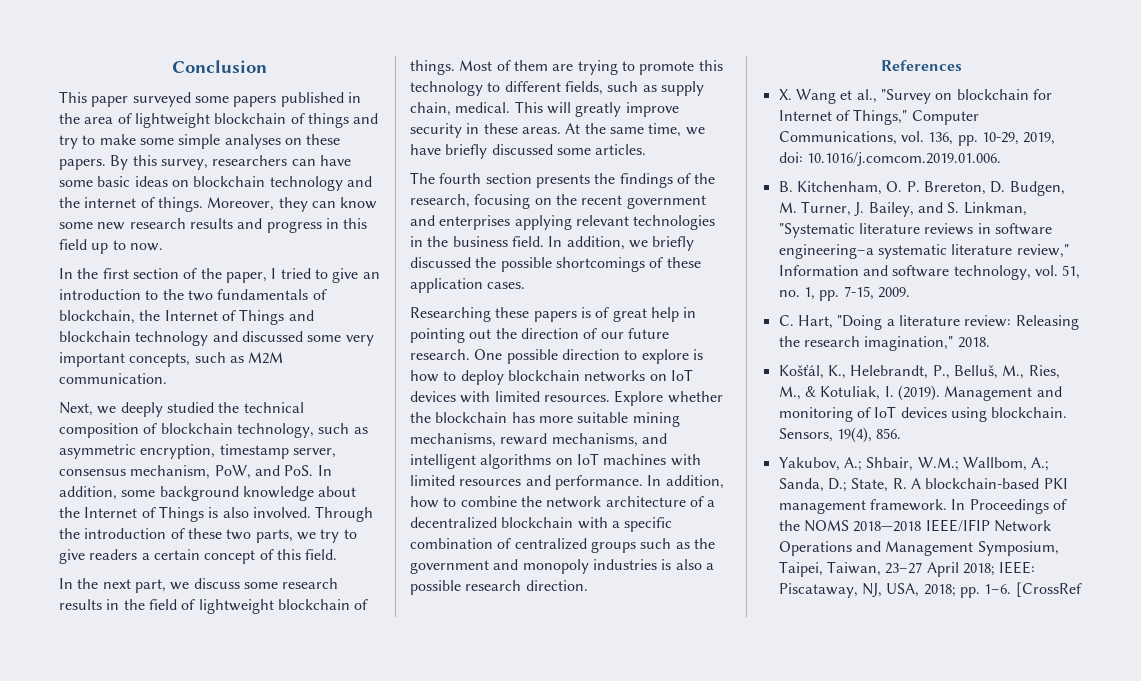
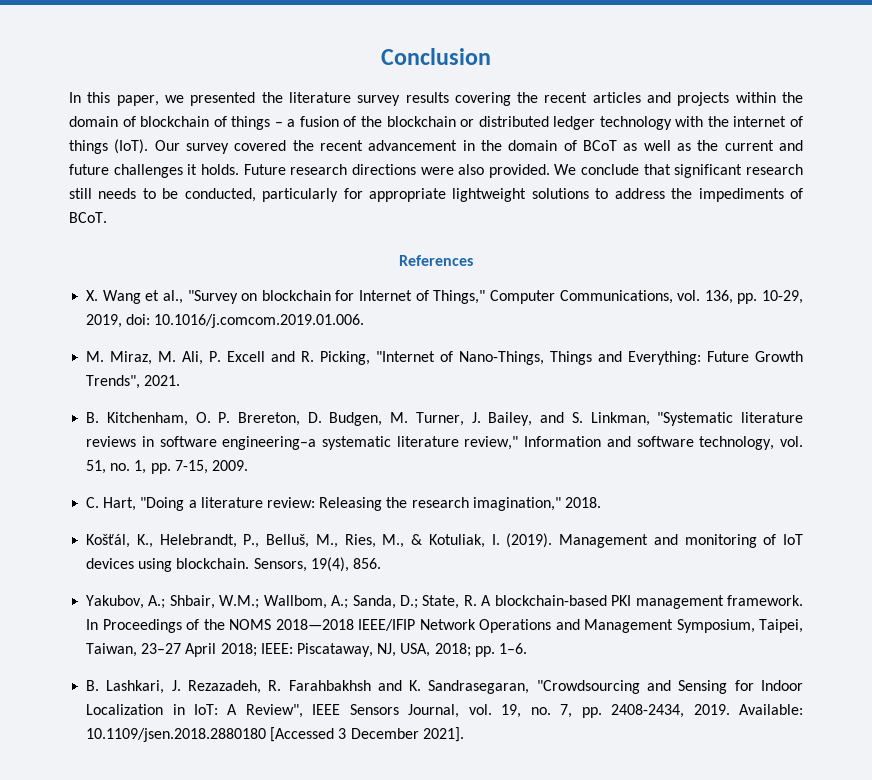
[59,91,361,107] [59,113,379,128] [59,134,341,149] [59,155,351,170] [59,176,372,191] [59,197,378,212] [59,218,368,233] [59,239,163,254] [59,268,380,283] [59,289,327,301] [59,309,314,325] [59,331,374,346] [59,352,284,367] [59,373,167,384] [59,402,304,417] [59,423,368,438] [59,444,336,459] [59,465,332,479] [59,486,357,501] [59,506,374,522] [59,528,357,543] [59,549,338,564] [59,578,339,593] [59,599,369,614] [410,60,723,75] [410,81,704,96] [410,101,679,117] [410,123,705,138] [410,144,647,159] [410,172,716,188] [410,194,706,209] [410,215,716,230] [410,236,695,251] [410,257,701,272] [410,278,526,293] [410,307,697,322] [410,328,669,343] [410,349,703,364] [410,369,693,385] [410,390,723,406] [410,412,680,427] [410,433,667,447] [410,453,701,469] [410,475,724,490] [410,496,716,508] [410,517,673,532] [410,538,715,553] [410,559,714,574] [410,580,588,595] This paper surveyed some papers published in the area of lightweight blockchain of things and try to make some simple analyses on these papers. By this survey, researchers can have some basic ideas on blockchain technology and the internet of things. Moreover, they can know some new research results and progress in this field up to now. // In the first section of the paper, I tried to give an introduction to the two fundamentals of blockchain, the Internet of Things and blockchain technology and discussed some very important concepts, such as M2M communication. // Next, we deeply studied the technical composition of blockchain technology, such as asymmetric encryption, timestamp server, consensus mechanism, PoW, and PoS. In addition, some background knowledge about the Internet of Things is also involved. Through the introduction of these two parts, we try to give readers a certain concept of this field. // In the next part, we discuss some research results in the field of lightweight blockchain of things. Most of them are trying to promote this technology to different fields, such as supply chain, medical. This will greatly improve security in these areas. At the same time, we have briefly discussed some articles. // The fourth section presents the findings of the research, focusing on the recent government and enterprises applying relevant technologies in the business field. In addition, we briefly discussed the possible shortcomings of these application cases. // Researching these papers is of great help in pointing out the direction of our future research. One possible direction to explore is how to deploy blockchain networks on IoT devices with limited resources. Explore whether the blockchain has more suitable mining mechanisms, reward mechanisms, and intelligent algorithms on IoT machines with limited resources and performance. In addition, how to combine the network architecture of a decentralized blockchain with a specific combination of centralized groups such as the government and monopoly industries is also a possible research direction. -> [69,92,803,106] [69,116,803,130] [69,139,804,154] [69,164,803,178] [69,188,804,202] [69,212,107,223] In this paper, we presented the literature survey results covering the recent articles and projects within the domain of blockchain of things – a fusion of the blockchain or distributed ledger technology with the internet of things (IoT). Our survey covered the recent advancement in the domain of BCoT as well as the current and future challenges it holds. Future research directions were also provided. We conclude that significant research still needs to be conducted, particularly for appropriate lightweight solutions to address the impediments of BCoT.
(1001, 159) none -> [86,351,804,365] [86,375,181,389] // M. Miraz, M. Ali, P. Excell and R. Picking, "Internet of Nano-Things, Things and Everything: Future Growth Trends", 2021.
[1015,582,1082,597] [CrossRef -> [86,680,804,694] [86,704,804,718] [86,727,464,742] // B. Lashkari, J. Rezazadeh, R. Farahbakhsh and K. Sandrasegaran, "Crowdsourcing and Sensing for Indoor Localization in IoT: A Review", IEEE Sensors Journal, vol. 19, no. 7, pp. 2408-2434, 2019. Available: 10.1109/jsen.2018.2880180 [Accessed 3 December 2021].

